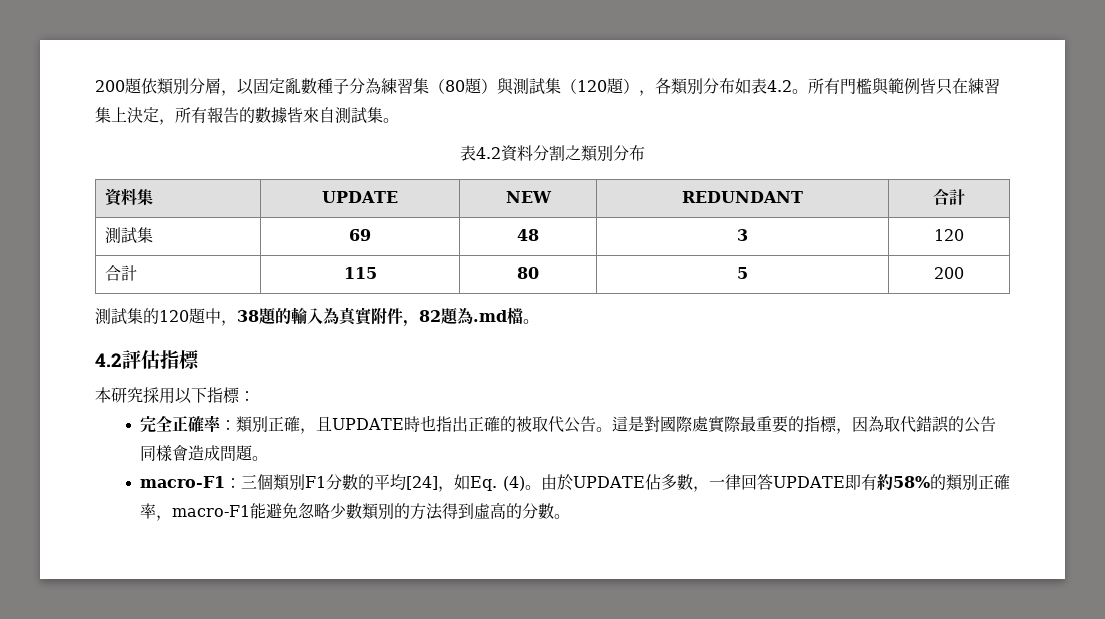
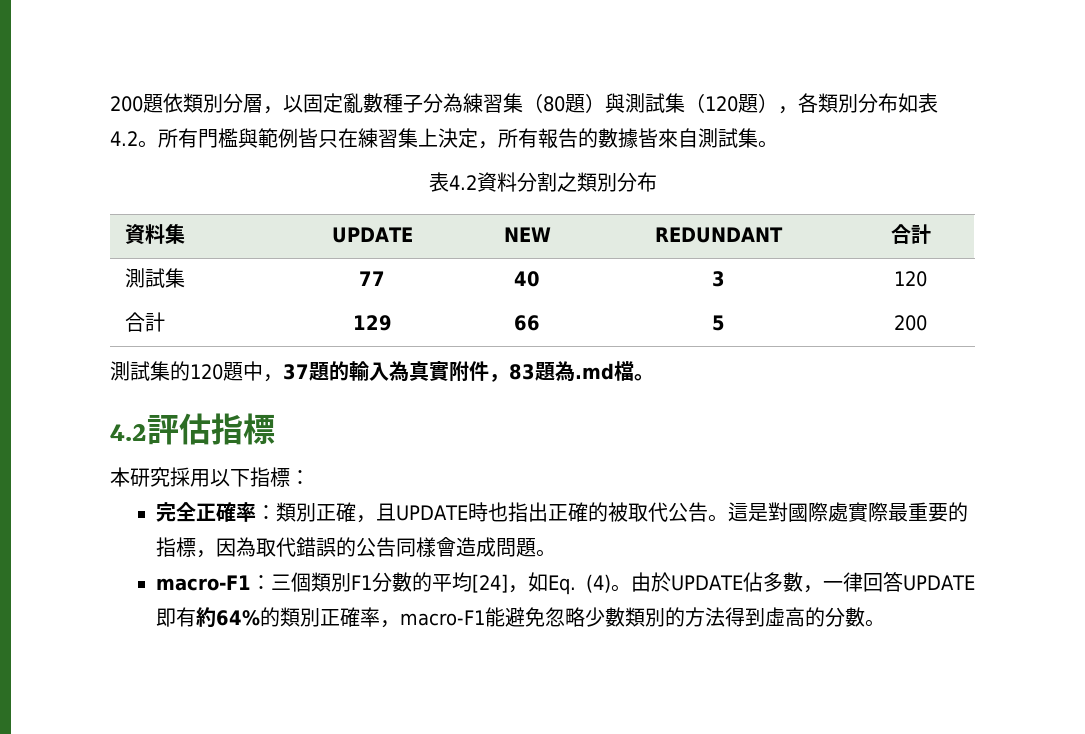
[349,229,371,241] [517,229,539,241] 69 | 48 -> [359,271,385,286] [514,271,540,287] 77 | 40
[343,267,377,279] [517,267,539,279] 115 | 80 -> [352,315,392,331] [514,315,540,331] 129 | 66
[237,310,259,322] 38 -> [283,364,309,380] 37
[419,310,441,322] 82 -> [509,364,535,380] 83
[893,476,930,488] 58% -> [216,610,261,626] 64%

